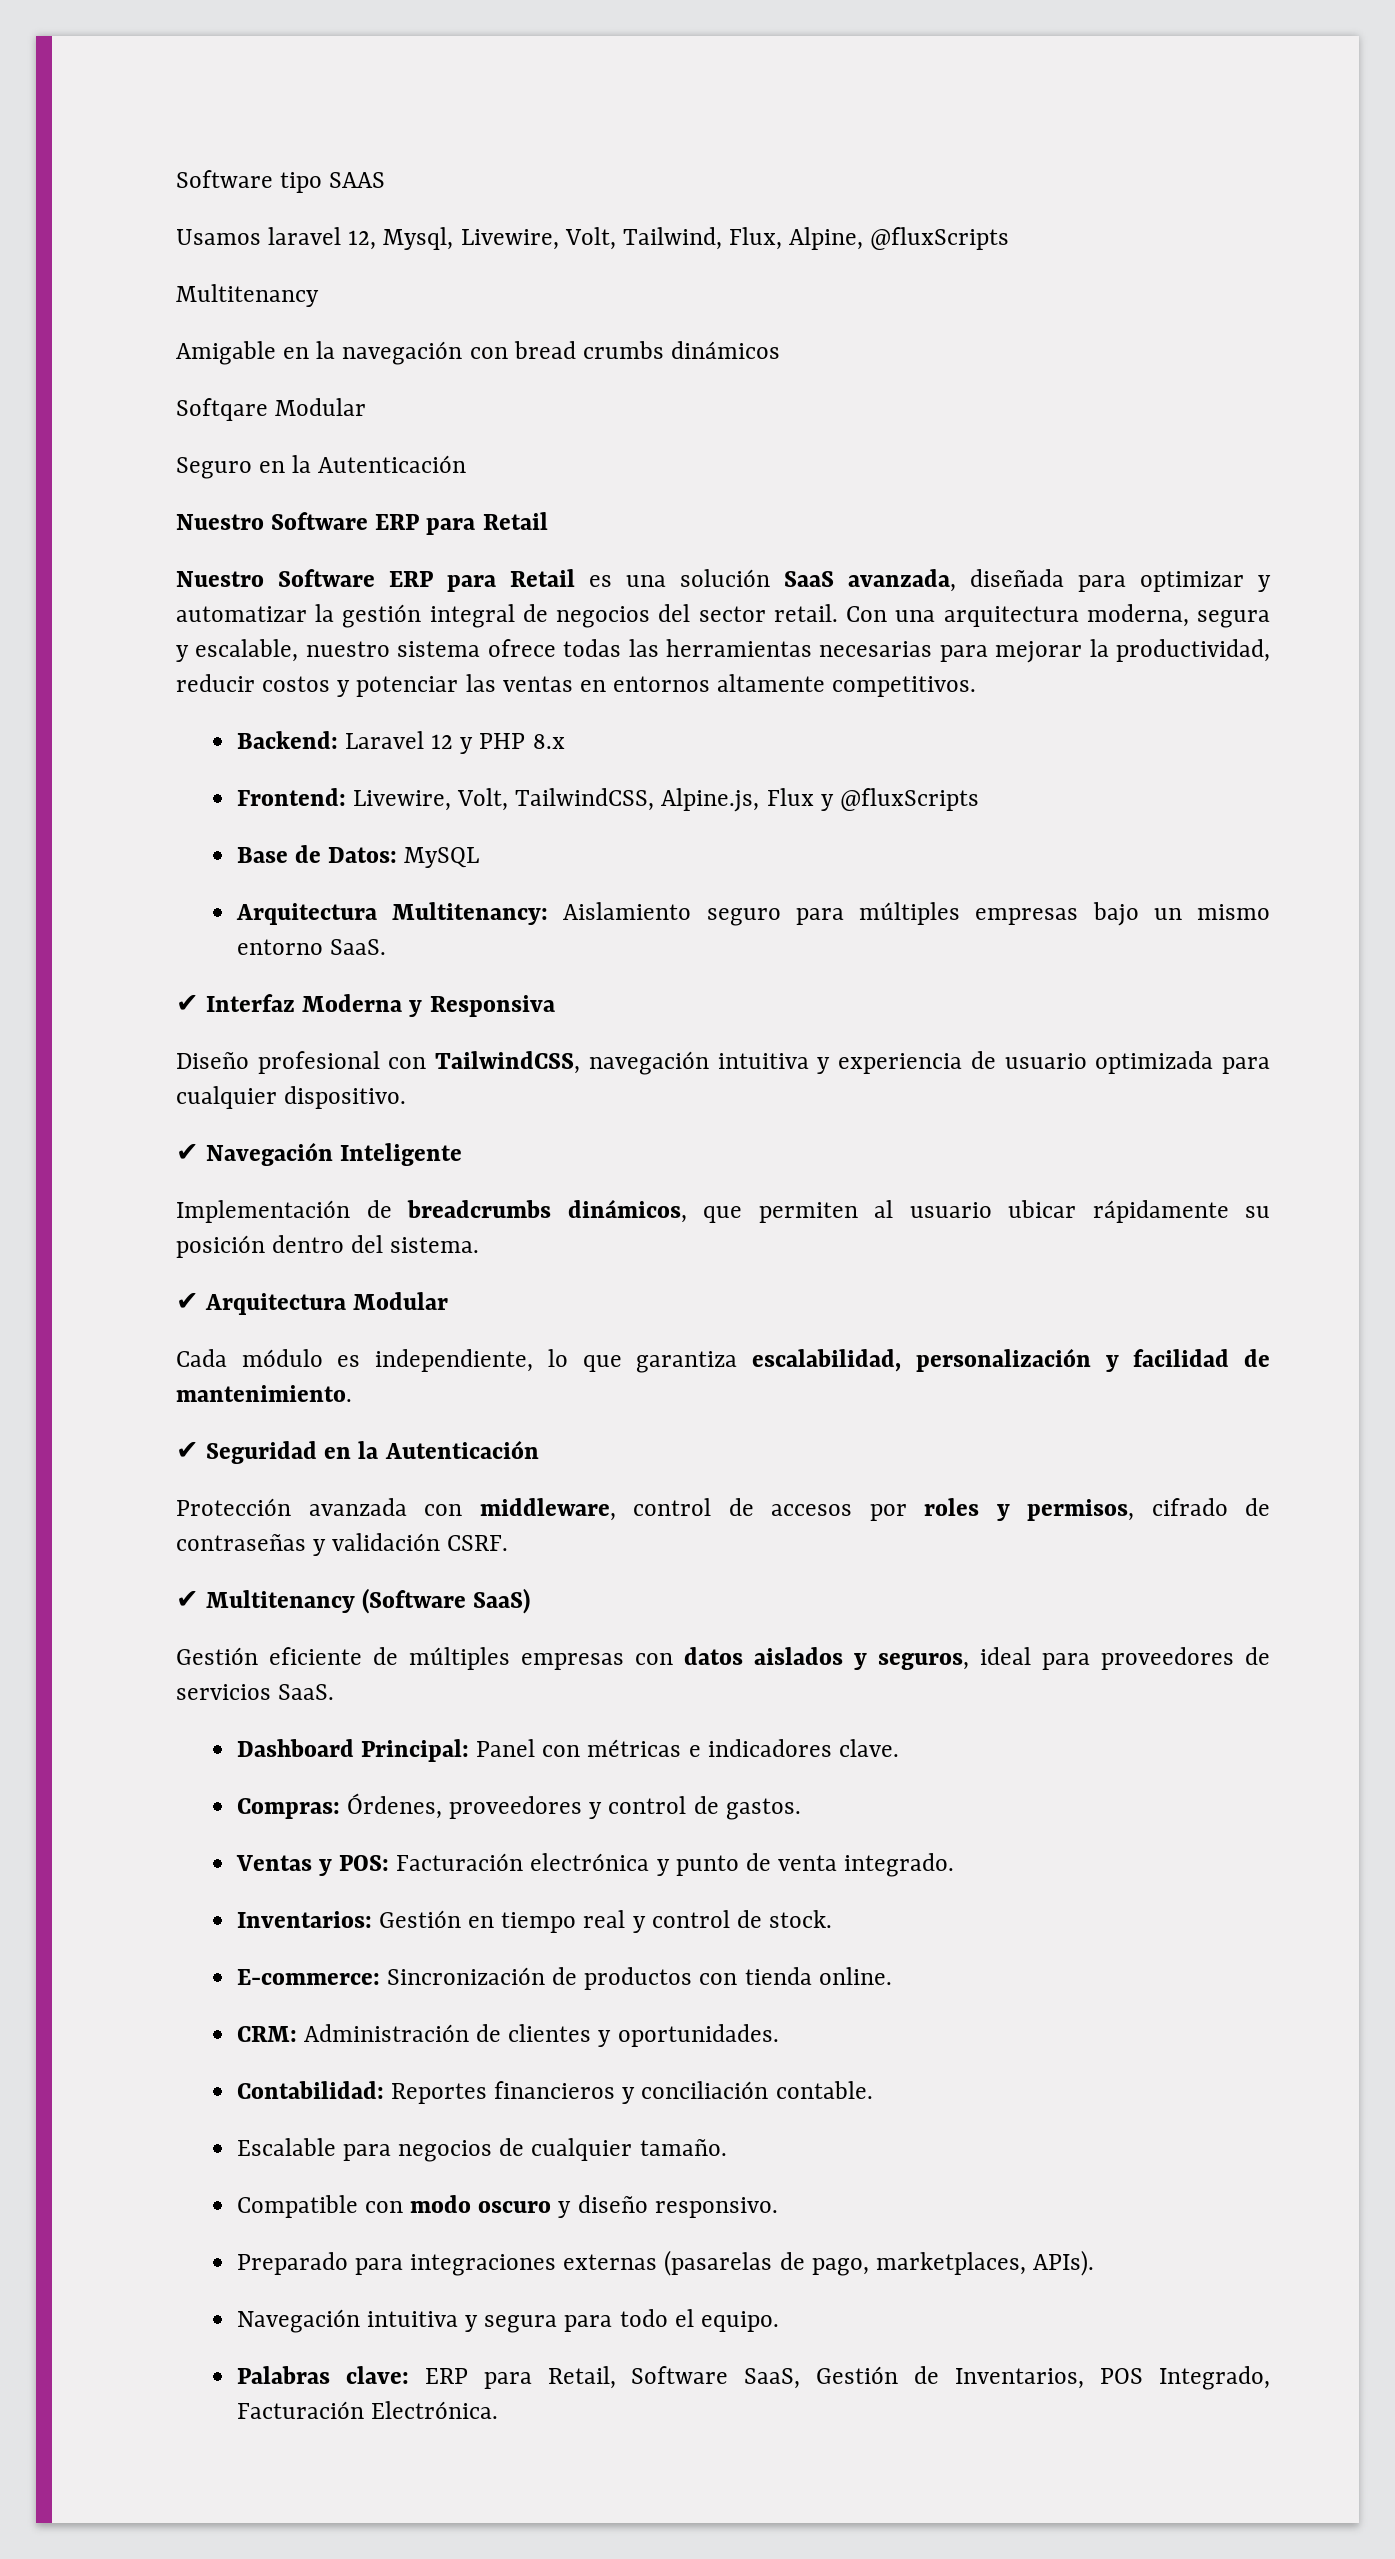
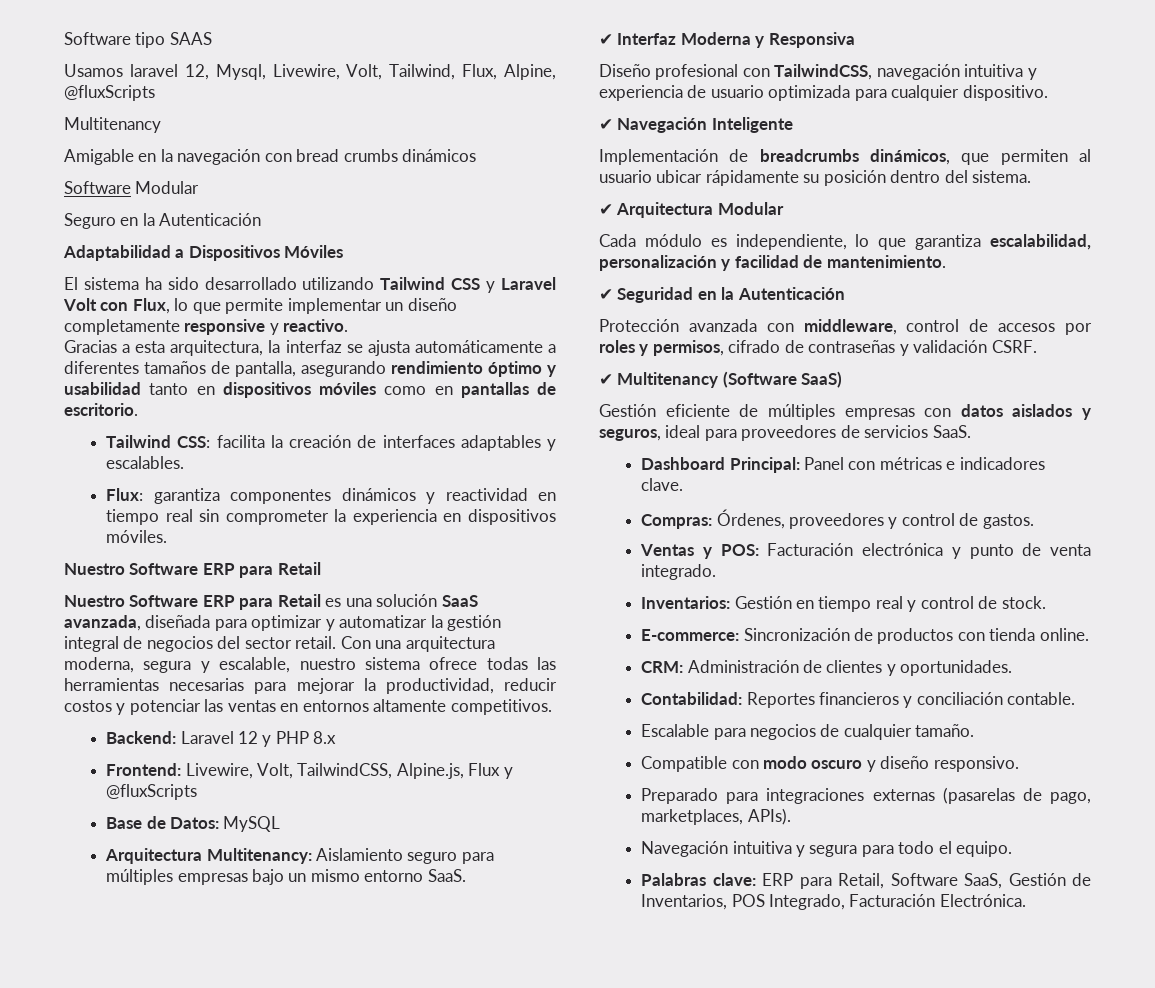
[176,398,268,421] Softqare -> [64,181,131,194] Software
(467, 464) none -> [63,245,344,261] [64,277,557,293] [63,298,457,314] [64,319,349,335] [64,340,556,356] [64,361,556,377] [64,382,556,398] [64,403,138,416] [106,435,557,451] [106,456,185,469] [106,488,556,504] [106,509,556,525] [106,530,168,543] // Adaptabilidad a Dispositivos Móviles // El sistema ha sido desarrollado utilizando Tailwind CSS y Laravel Volt con Flux, lo que permite implementar un diseño completamente responsive y reactivo. // Gracias a esta arquitectura, la interfaz se ajusta automáticamente a diferentes tamaños de pantalla, asegurando rendimiento óptimo y usabilidad tanto en dispositivos móviles como en pantallas de escritorio. // Tailwind CSS: facilita la creación de interfaces adaptables y escalables. // Flux: garantiza componentes dinámicos y reactividad en tiempo real sin comprometer la experiencia en dispositivos móviles.

